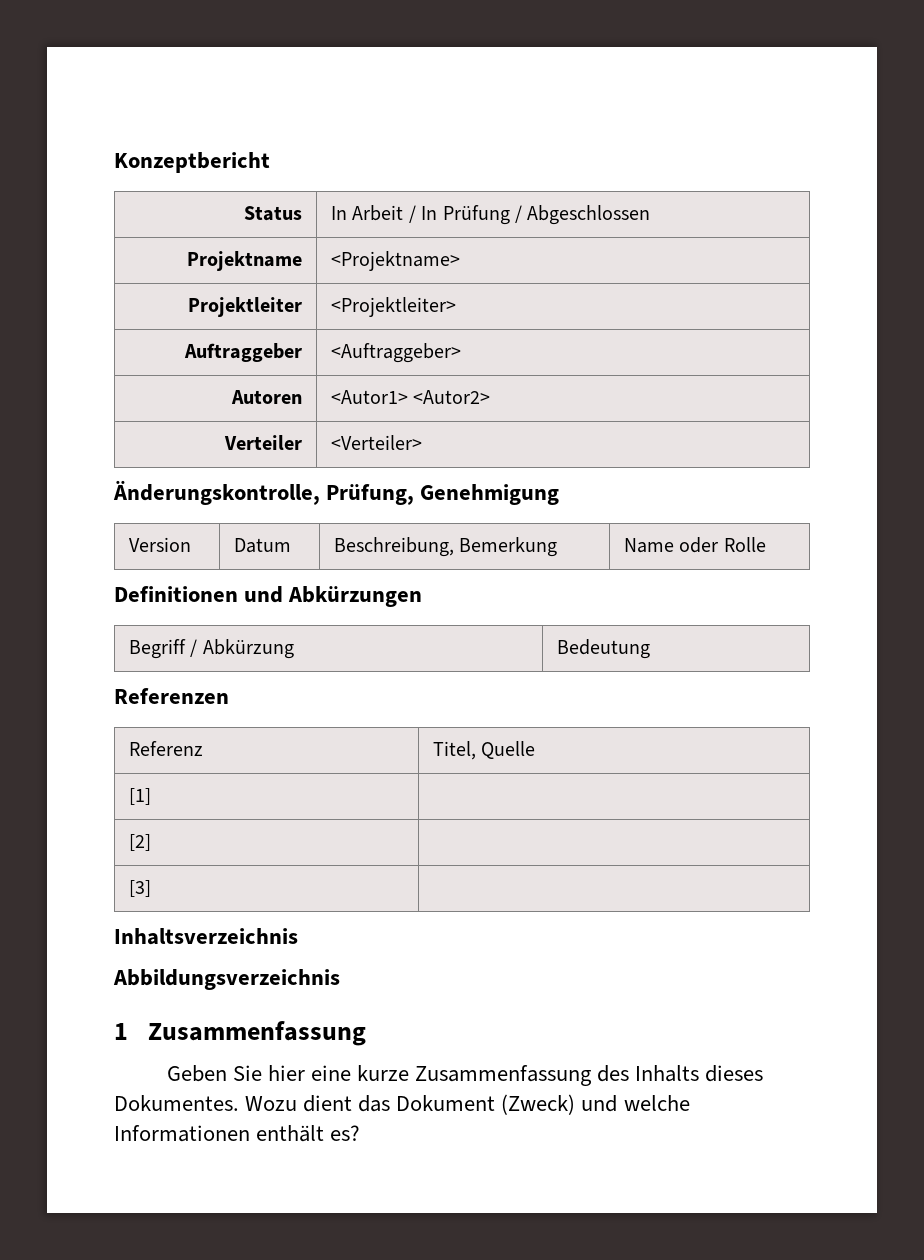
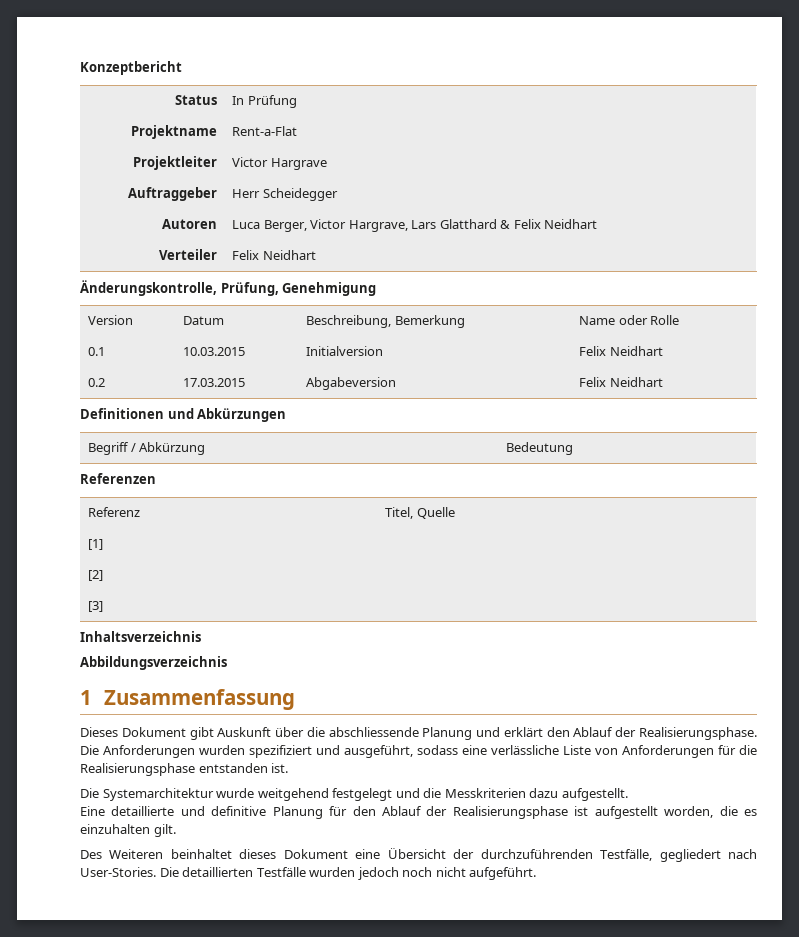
[352,205,438,223] Arbeit / In -> (244, 100) none
[515,205,651,225] / Abgeschlossen -> (297, 101) none
[331,251,461,271] <Projektname> -> [231,126,297,136] Rent-a-Flat
[331,297,457,317] <Projektleiter> -> [231,157,327,170] Victor Hargrave
[331,343,462,363] <Auftraggeber> -> [231,188,338,201] Herr Scheidegger
[331,390,491,404] <Autor1> <Autor2> -> [231,219,598,232] Luca Berger, Victor Hargrave, Lars Glatthard & Felix Neidhart
[331,435,423,450] <Verteiler> -> [231,250,316,260] Felix Neidhart
(766, 544) none -> [87,347,105,356] [182,347,245,356] [305,346,383,356] [578,346,663,356] [87,378,105,387] [182,378,245,387] [305,377,396,390] [578,377,663,387] // 0.1 | 10.03.2015 | Initialversion | Felix Neidhart // 0.2 | 17.03.2015 | Abgabeversion | Felix Neidhart
[166,1065,764,1086] [114,1094,690,1115] [114,1125,361,1142] Geben Sie hier eine kurze Zusammenfassung des Inhalts dieses Dokumentes. Wozu dient das Dokument (Zweck) und welche Informationen enthält es? -> [80,727,757,740] [80,745,757,758] [80,763,289,776] [80,788,628,801] [80,806,758,819] [80,824,176,837] [80,848,757,862] [80,867,537,880] Dieses Dokument gibt Auskunft über die abschliessende Planung und erklärt den Ablauf der Realisierungsphase. Die Anforderungen wurden spezifiziert und ausgeführt, sodass eine verlässliche Liste von Anforderungen für die Realisierungsphase entstanden ist. // Die Systemarchitektur wurde weitgehend festgelegt und die Messkriterien dazu aufgestellt. // Eine detaillierte und definitive Planung für den Ablauf der Realisierungsphase ist aufgestellt worden, die es einzuhalten gilt. // Des Weiteren beinhaltet dieses Dokument eine Übersicht der durchzuführenden Testfälle, gegliedert nach User-Stories. Die detaillierten Testfälle wurden jedoch noch nicht aufgeführt.

